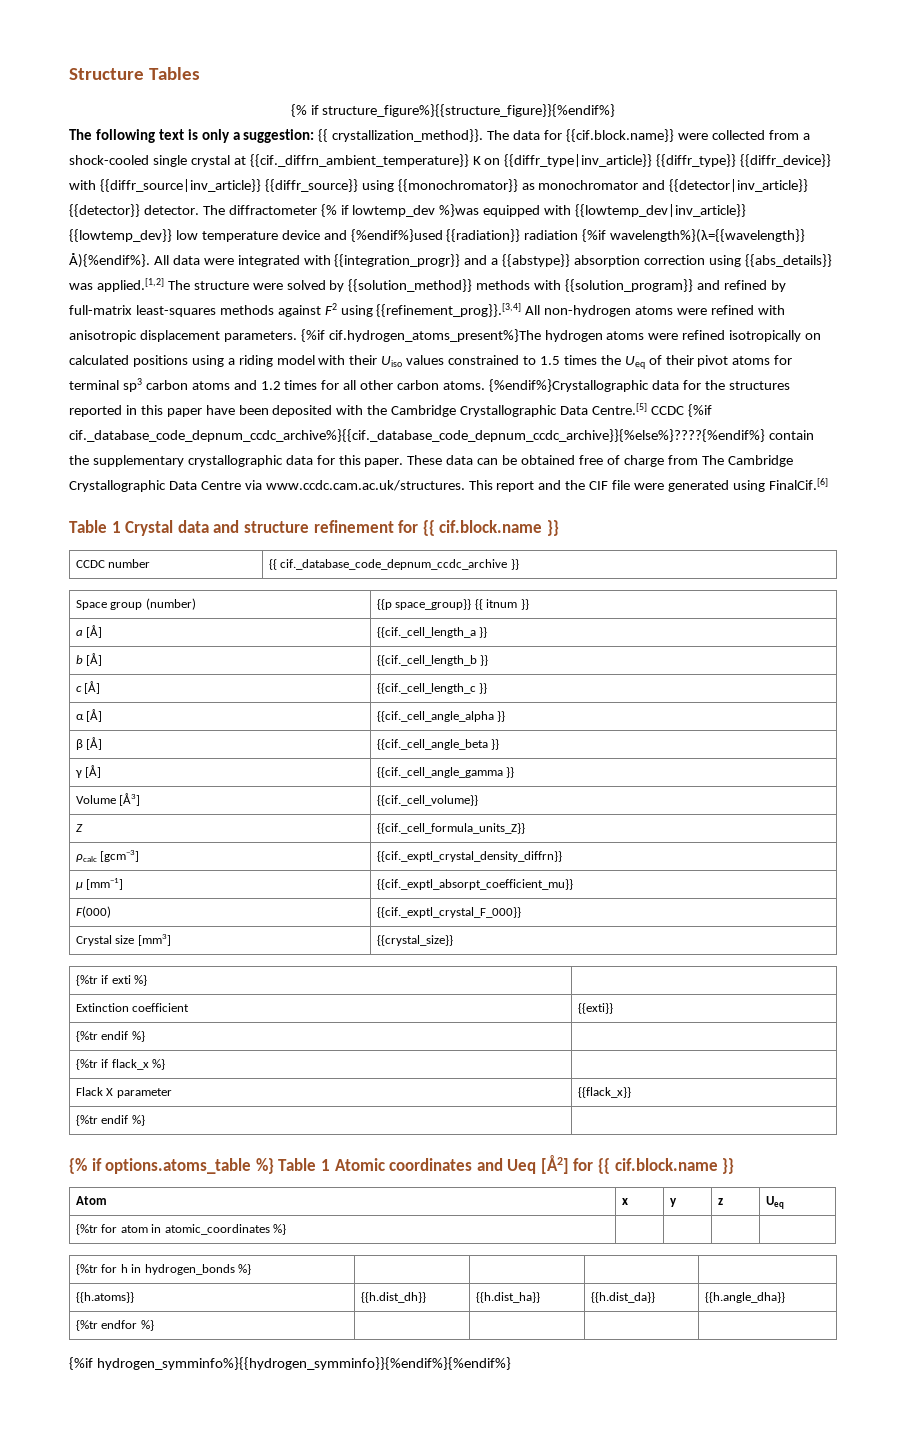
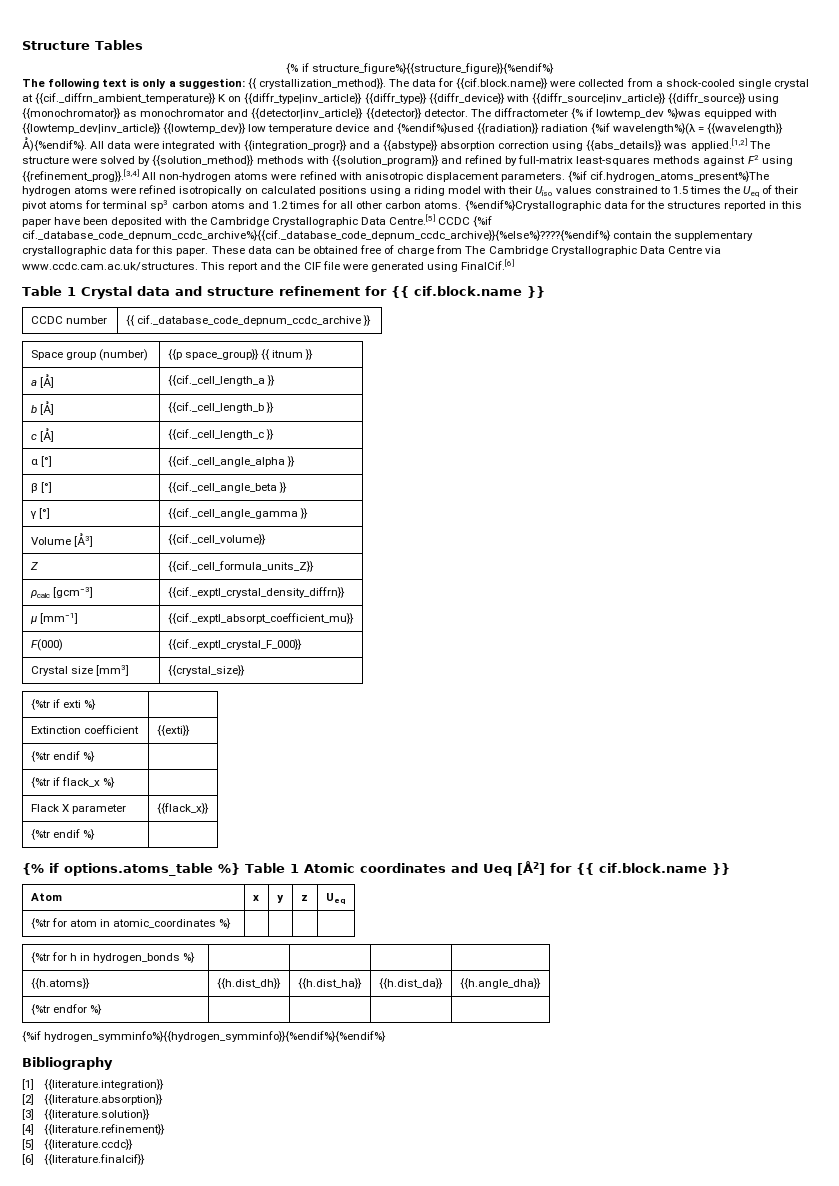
[610,229,806,243] wavelength%}(λ={{wavelength}} -> [613,123,784,135] wavelength%}(λ = {{wavelength}}
[86,709,103,722] [Å] -> [40,456,52,467] [°]
[86,737,103,750] [Å] -> [40,482,52,493] [°]
[85,765,102,778] [Å] -> [38,508,50,519] [°]
(511, 1363) none -> [22,1057,113,1070] [22,1079,165,1090] [22,1094,164,1105] [22,1109,151,1120] [22,1124,166,1135] [22,1139,134,1150] [22,1154,146,1165] // Bibliography // [1] {{literature.integration}} // [2] {{literature.absorption}} // [3] {{literature.solution}} // [4] {{literature.refinement}} // [5] {{literature.ccdc}} // [6] {{literature.finalcif}}

